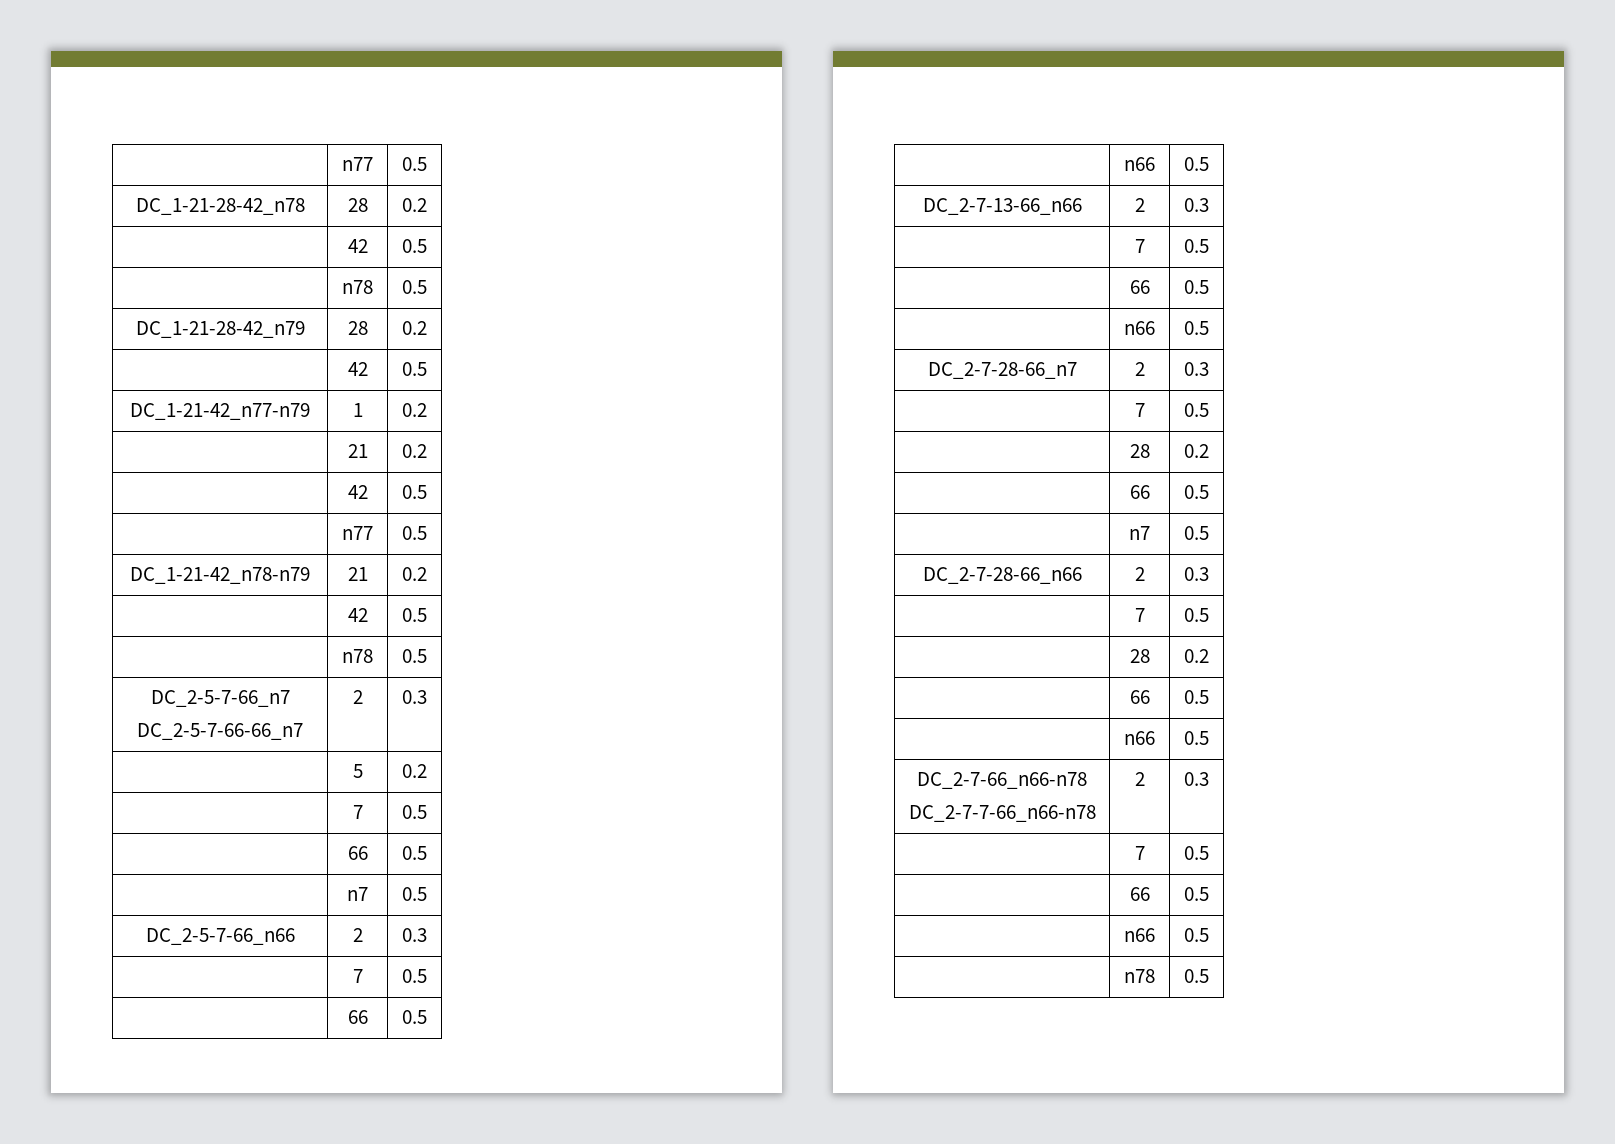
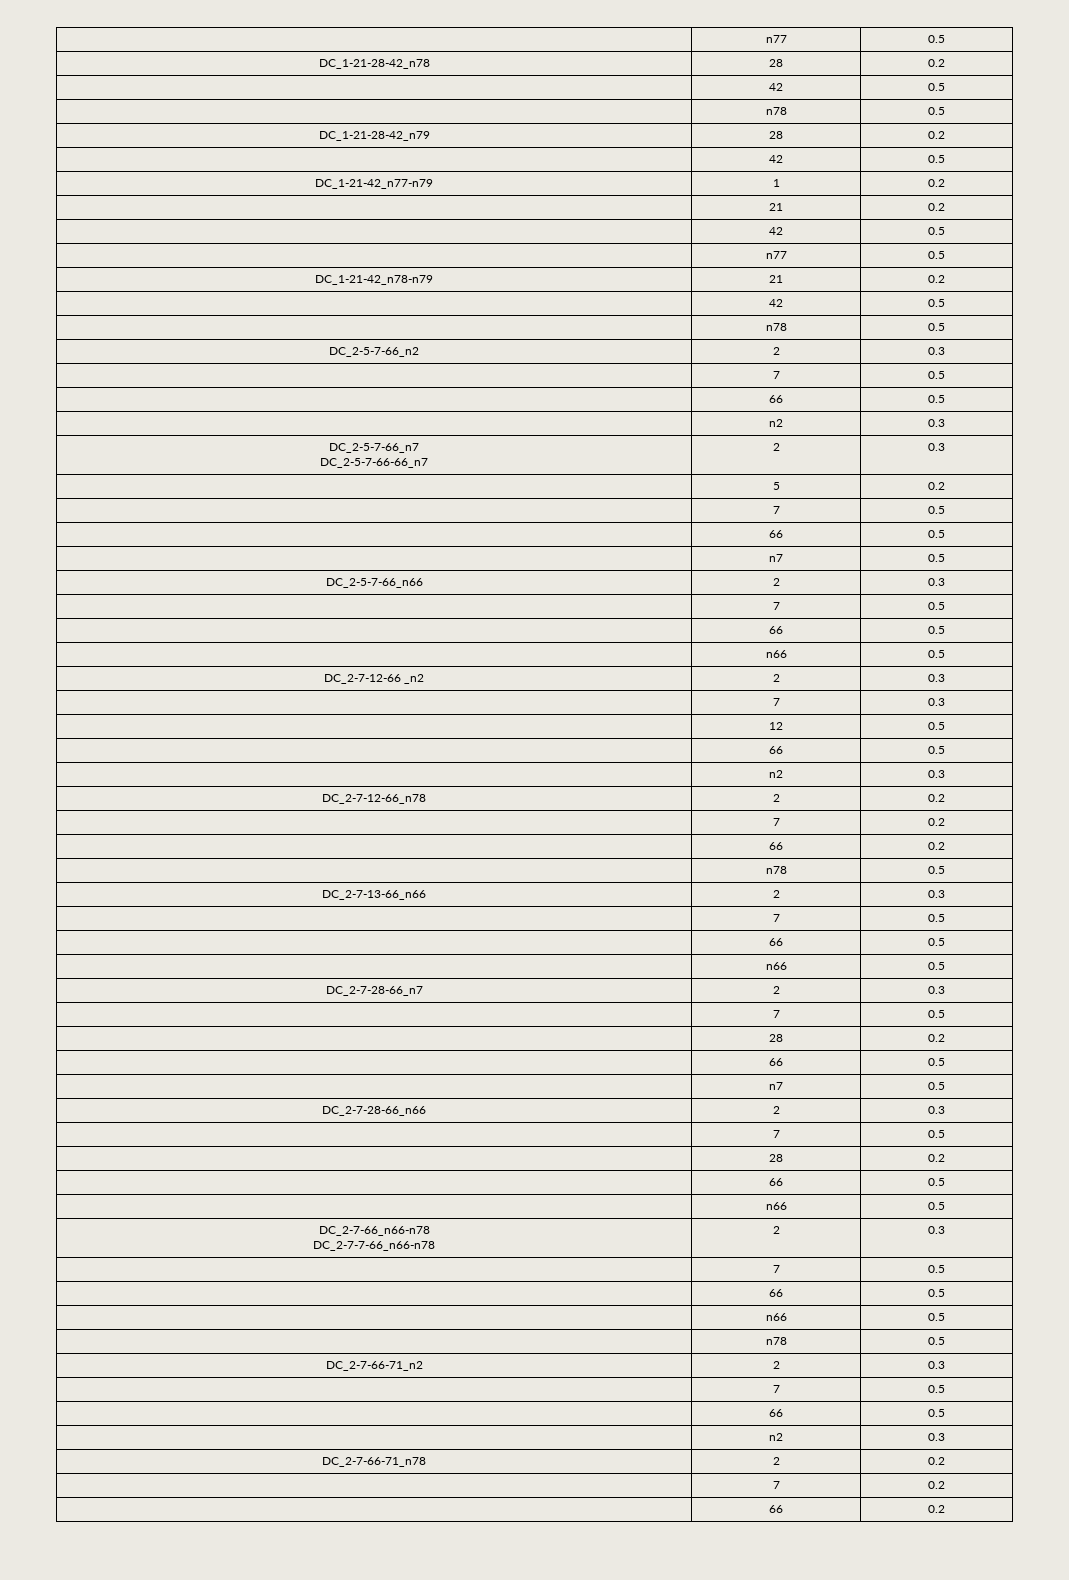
(427, 656) none -> [329,347,419,357] [772,347,780,355] [928,347,945,355] [772,371,780,379] [928,371,945,379] [769,395,783,403] [928,395,945,403] [769,419,783,427] [928,419,945,427] // DC_2-5-7-66_n2 | 2 | 0.3 // | 7 | 0.5 // | 66 | 0.5 // | n2 | 0.3
(1209, 164) none -> [323,674,425,684] [772,674,780,682] [928,674,945,682] [772,698,780,706] [928,698,945,706] [769,722,783,730] [928,722,945,730] [769,746,783,754] [928,746,945,754] [769,770,783,778] [928,770,945,778] [322,794,426,804] [772,794,780,802] [928,794,945,802] [772,818,780,826] [928,818,945,826] [769,842,783,850] [928,842,945,850] [765,866,787,874] [928,866,945,874] // DC_2-7-12-66 _n2 | 2 | 0.3 // | 7 | 0.3 // | 12 | 0.5 // | 66 | 0.5 // | n2 | 0.3 // DC_2-7-12-66_n78 | 2 | 0.2 // | 7 | 0.2 // | 66 | 0.2 // | n78 | 0.5
(1209, 976) none -> [325,1361,423,1371] [772,1361,780,1369] [928,1361,945,1369] [772,1385,780,1393] [928,1385,945,1393] [769,1409,783,1417] [928,1409,945,1417] [769,1433,783,1441] [928,1433,945,1441] [322,1457,426,1467] [772,1457,780,1465] [928,1457,945,1465] [772,1481,780,1489] [928,1481,945,1489] [769,1505,783,1513] [928,1505,945,1513] // DC_2-7-66-71_n2 | 2 | 0.3 // | 7 | 0.5 // | 66 | 0.5 // | n2 | 0.3 // DC_2-7-66-71_n78 | 2 | 0.2 // | 7 | 0.2 // | 66 | 0.2

